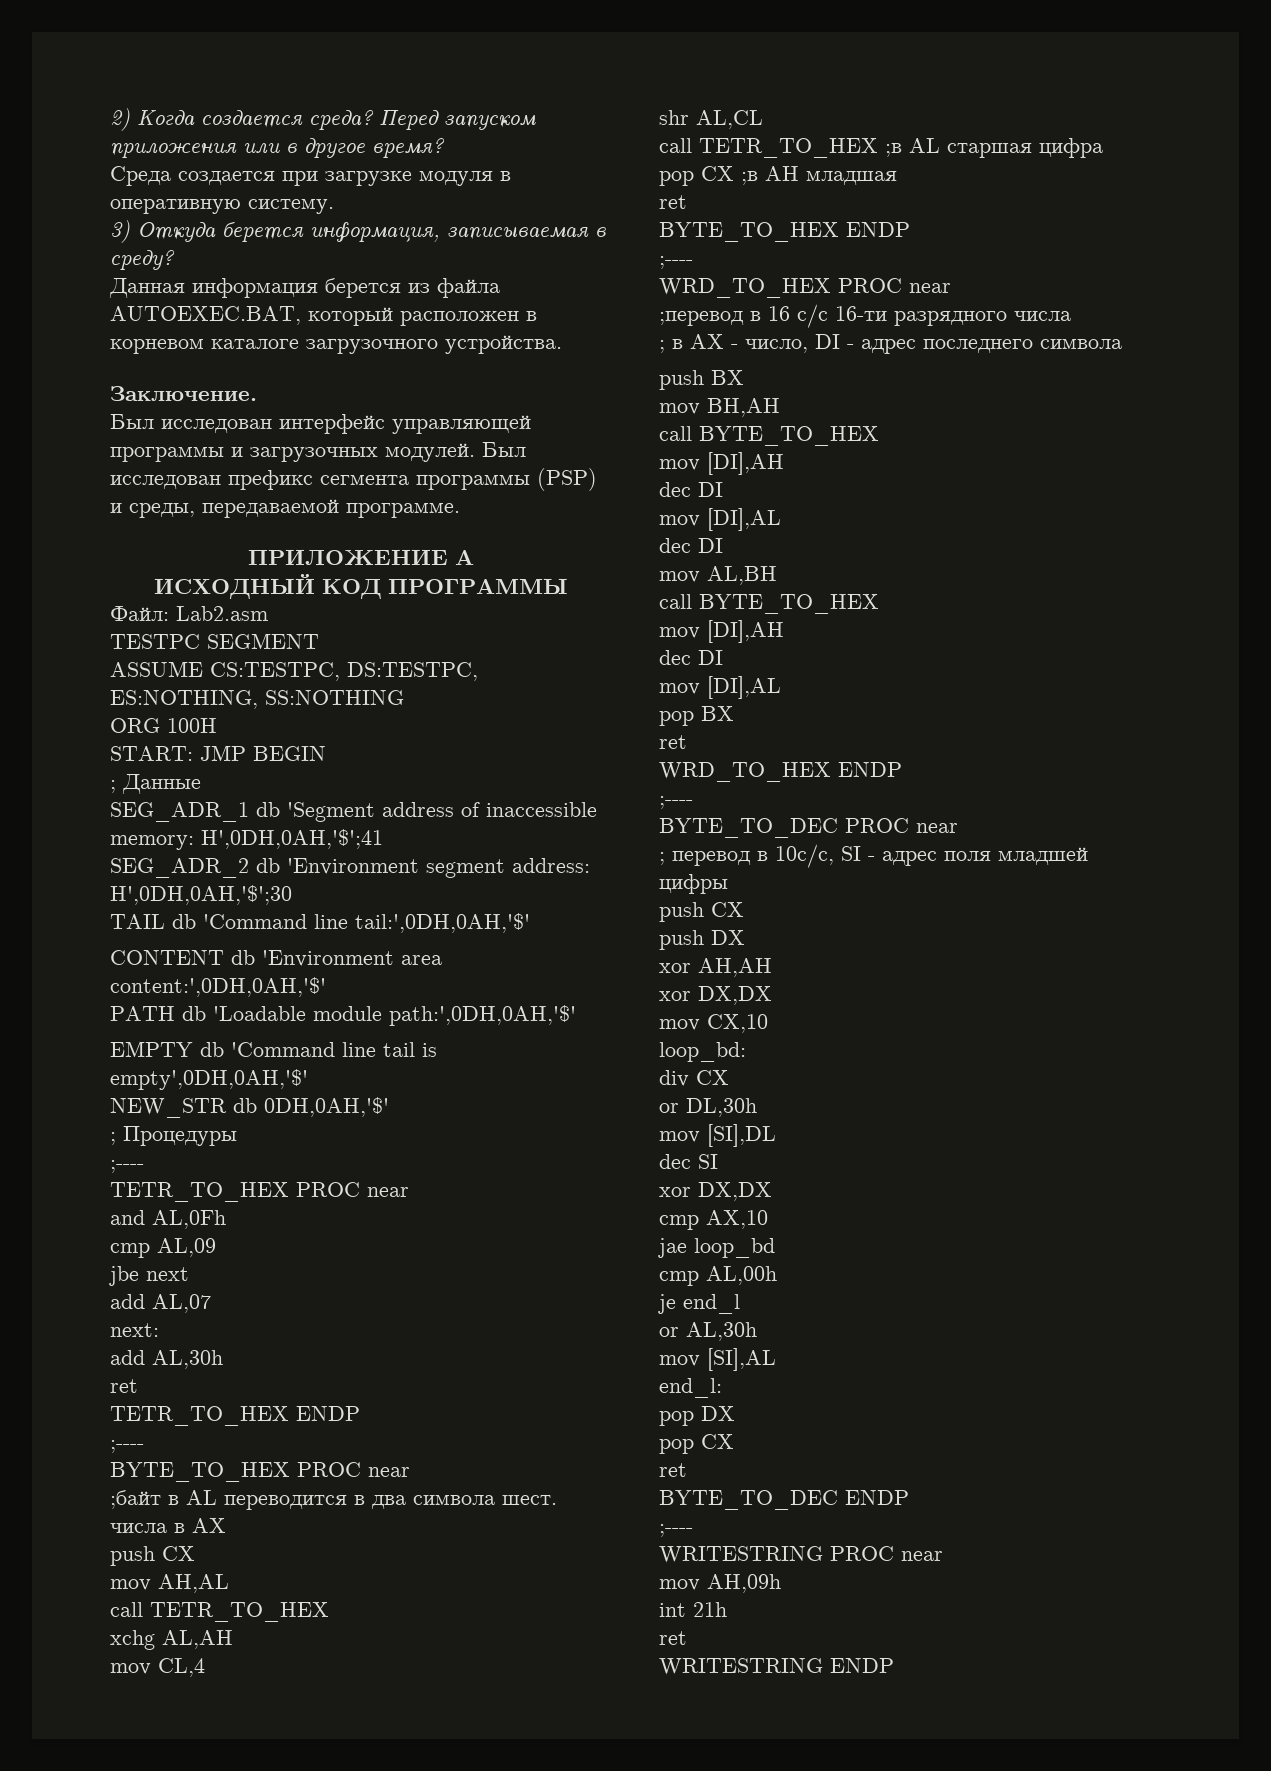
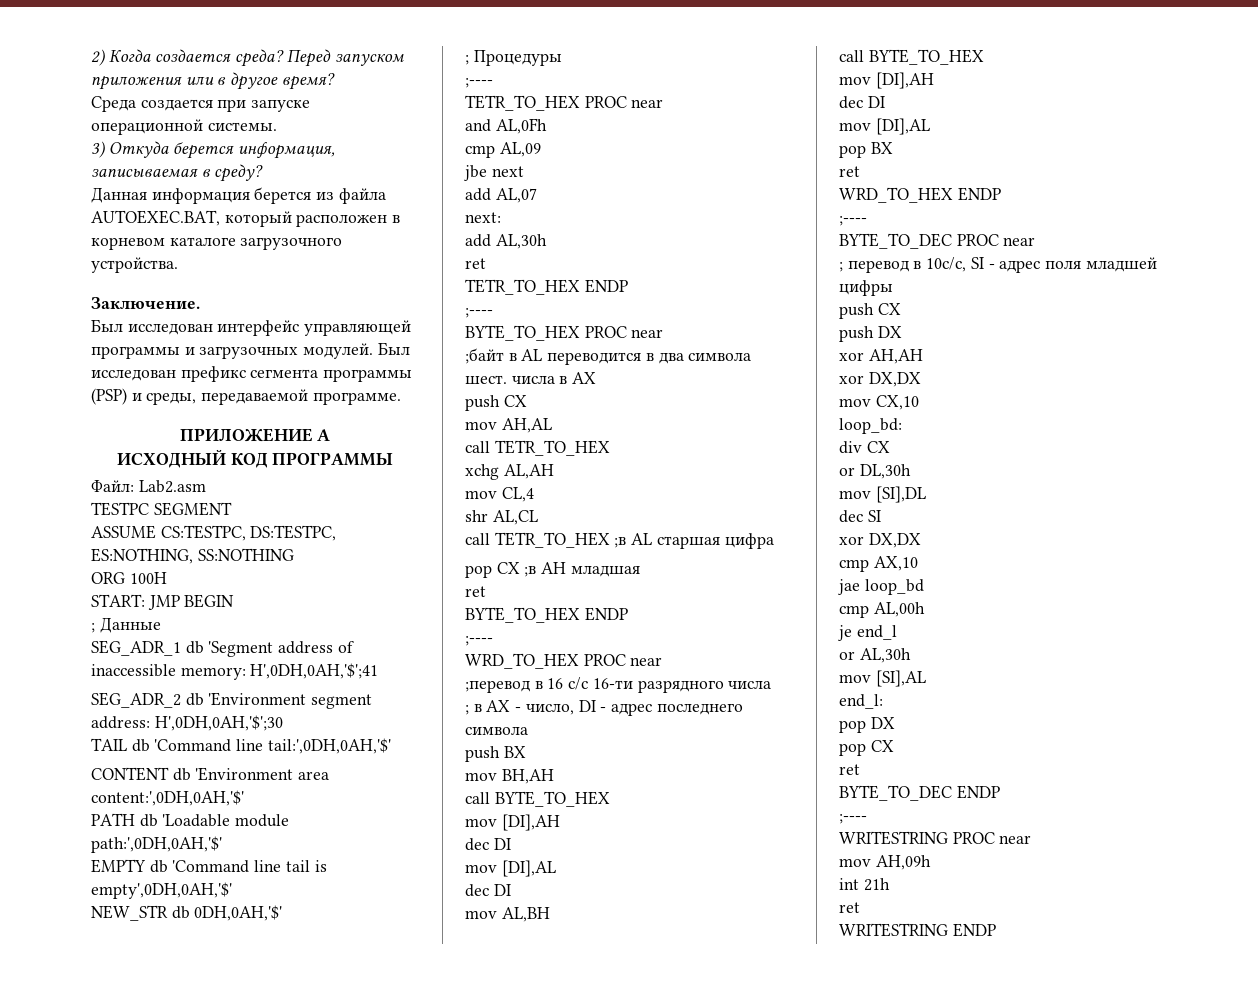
[325,171,511,186] [110,199,334,214] загрузке модуля в оперативную систему. -> [251,100,311,112] [91,119,277,135] запуске операционной системы.

